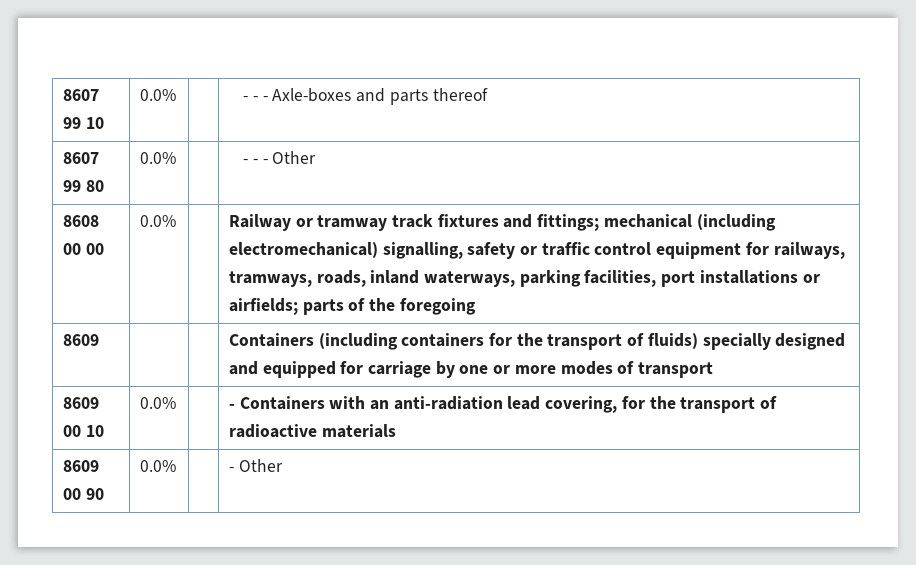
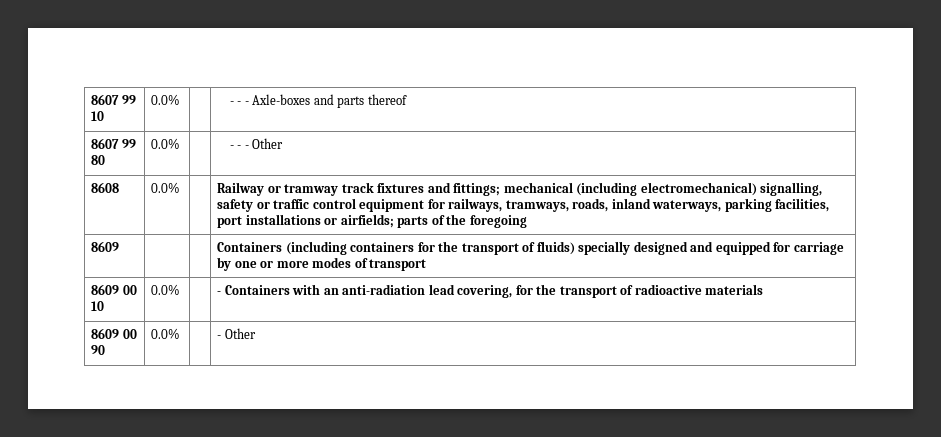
[62,243,104,255] 00 00 -> (120, 187) none

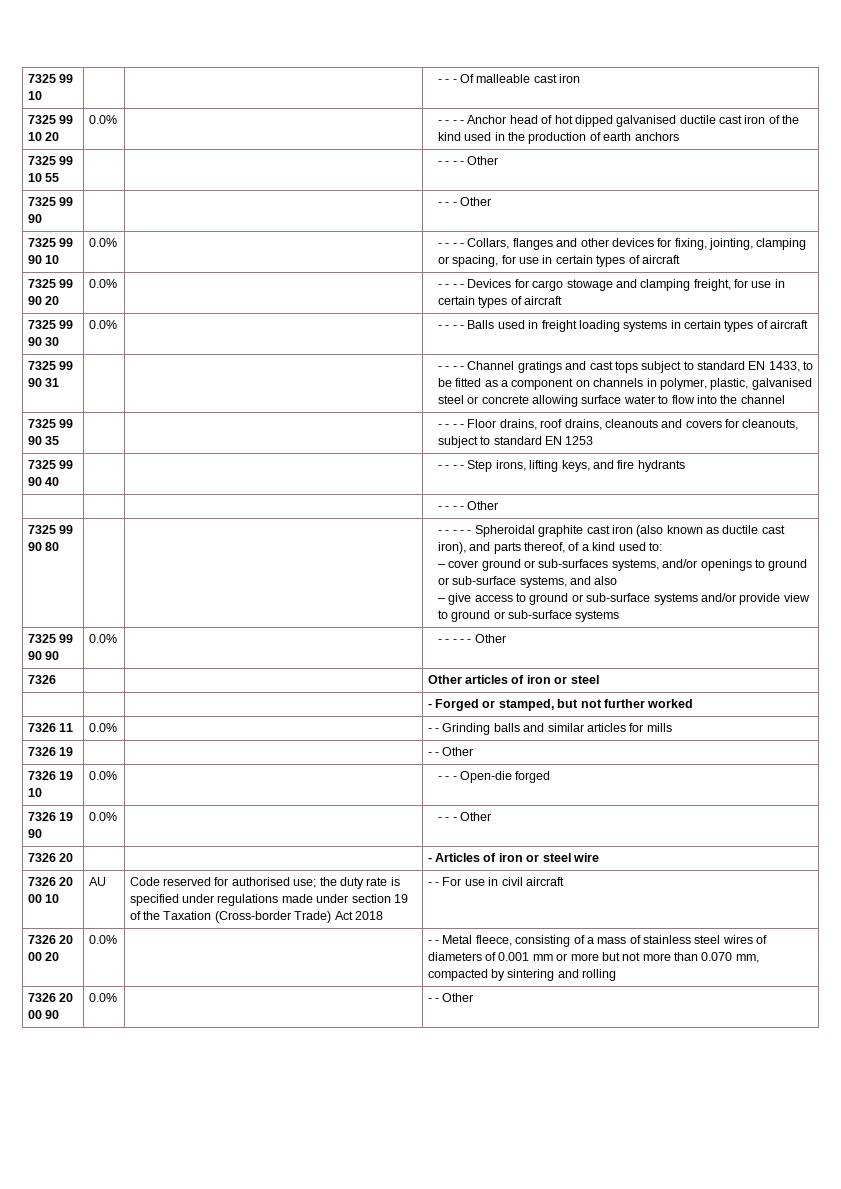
[91,94,120,105] 8607 -> [27,74,56,83] 7325
[151,94,181,105] [229,94,407,108] [91,138,136,149] [91,155,106,165] 0.0% | | - - - Axle-boxes and parts thereof // 8607 99 80 -> [437,74,581,83] [27,115,74,124] [27,132,60,141] [88,115,117,124] [437,115,800,127] [437,132,679,144] [27,156,74,165] [27,173,60,182] [437,156,499,165] [27,197,74,206] [27,214,42,223] [437,197,492,206] [27,238,74,247] [27,255,60,264] [88,238,117,247] [437,238,807,250] [437,255,680,267] [27,279,74,288] [27,296,60,305] [88,279,117,288] [437,279,785,291] [437,296,563,308] [27,320,74,329] [27,337,60,346] [88,320,117,329] [437,320,809,332] [27,361,74,370] [27,378,60,387] [437,361,814,373] [437,378,812,390] [437,395,785,407] [27,419,74,428] [27,436,60,445] [437,419,799,430] [437,436,594,448] [27,460,74,469] [27,477,60,486] [437,460,685,472] [437,501,499,510] [27,525,74,534] [27,542,60,551] [437,525,785,537] [437,542,662,554] [437,559,808,571] [437,576,618,588] [437,593,810,605] [437,610,620,622] [27,634,74,643] [27,651,60,660] [88,634,117,643] [437,634,506,643] [27,675,56,684] [427,675,599,684] [427,699,694,711] [27,723,74,732] [88,723,117,732] [427,723,672,735] [27,747,74,756] [427,747,474,756] [27,771,74,780] [27,788,42,797] [88,771,117,780] [437,771,551,783] [27,812,74,821] [27,829,42,838] | | - - - Of malleable cast iron // 7325 99 10 20 | 0.0% | | - - - - Anchor head of hot dipped galvanised ductile cast iron of the kind used in the production of earth anchors // 7325 99 10 55 | | | - - - - Other // 7325 99 90 | | | - - - Other // 7325 99 90 10 | 0.0% | | - - - - Collars, flanges and other devices for fixing, jointing, clamping or spacing, for use in certain types of aircraft // 7325 99 90 20 | 0.0% | | - - - - Devices for cargo stowage and clamping freight, for use in certain types of aircraft // 7325 99 90 30 | 0.0% | | - - - - Balls used in freight loading systems in certain types of aircraft // 7325 99 90 31 | | | - - - - Channel gratings and cast tops subject to standard EN 1433, to be fitted as a component on channels in polymer, plastic, galvanised steel or concrete allowing surface water to flow into the channel // 7325 99 90 35 | | | - - - - Floor drains, roof drains, cleanouts and covers for cleanouts, subject to standard EN 1253 // 7325 99 90 40 | | | - - - - Step irons, lifting keys, and fire hydrants // | | | - - - - Other // 7325 99 90 80 | | | - - - - - Spheroidal graphite cast iron (also known as ductile cast iron), and parts thereof, of a kind used to: // – cover ground or sub-surfaces systems, and/or openings to ground or sub-surface systems, and also // – give access to ground or sub-surface systems and/or provide view to ground or sub-surface systems // 7325 99 90 90 | 0.0% | | - - - - - Other // 7326 | | | Other articles of iron or steel // | | | - Forged or stamped, but not further worked // 7326 11 | 0.0% | | - - Grinding balls and similar articles for mills // 7326 19 | | | - - Other // 7326 19 10 | 0.0% | | - - - Open-die forged // 7326 19 90
[91,182,120,193] [151,182,181,193] [217,182,823,196] [217,198,830,212] [217,214,527,228] [91,241,120,252] [217,241,844,255] [217,257,427,271] [91,284,137,295] [91,301,105,311] [151,284,181,295] [217,284,764,298] [91,328,120,339] 8608 | 0.0% | | Railway or tramway track fixtures and fittings; mechanical (including electromechanical) signalling, safety or traffic control equipment for railways, tramways, roads, inland waterways, parking facilities, port installations or airfields; parts of the foregoing // 8609 | | | Containers (including containers for the transport of fluids) specially designed and equipped for carriage by one or more modes of transport // 8609 00 10 | 0.0% | | - Containers with an anti-radiation lead covering, for the transport of radioactive materials // 8609 -> [27,853,74,862] [427,853,599,862] [27,877,74,886] [27,894,60,903] [88,877,106,886] [129,877,400,889] [129,894,408,906] [129,911,383,923] [427,877,564,886] [27,935,74,944] [27,952,60,961] [88,935,117,944] [427,935,768,947] [427,952,759,963] [427,969,617,981] [27,993,74,1002] 7326 20 | | | - Articles of iron or steel wire // 7326 20 00 10 | AU | Code reserved for authorised use; the duty rate is specified under regulations made under section 19 of the Taxation (Cross-border Trade) Act 2018 | - - For use in civil aircraft // 7326 20 00 20 | 0.0% | | - - Metal fleece, consisting of a mass of stainless steel wires of diameters of 0.001 mm or more but not more than 0.070 mm, compacted by sintering and rolling // 7326 20
(222, 337) none -> [435,998,440,1002] -

